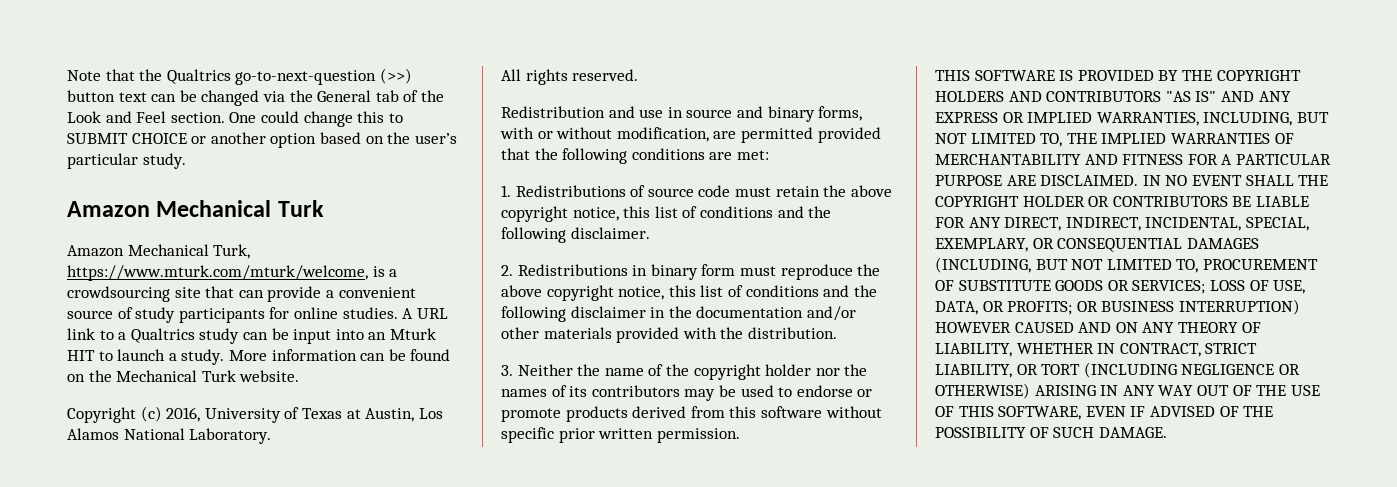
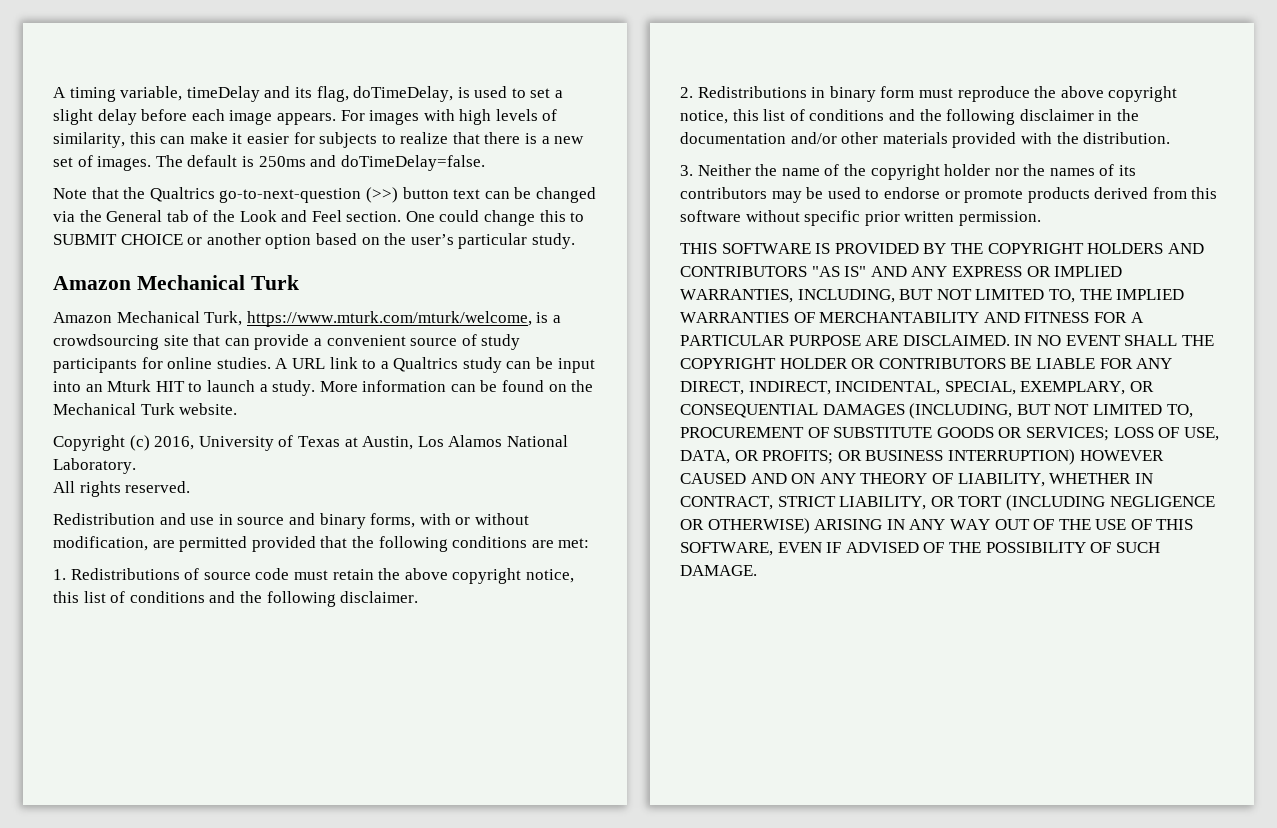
(67, 75) none -> [53,86,564,102] [53,109,558,125] [53,132,585,148] [53,155,485,171] A timing variable, timeDelay and its flag, doTimeDelay, is used to set a slight delay before each image appears. For images with high levels of similarity, this can make it easier for subjects to realize that there is a new set of images. The default is 250ms and doTimeDelay=false. //

